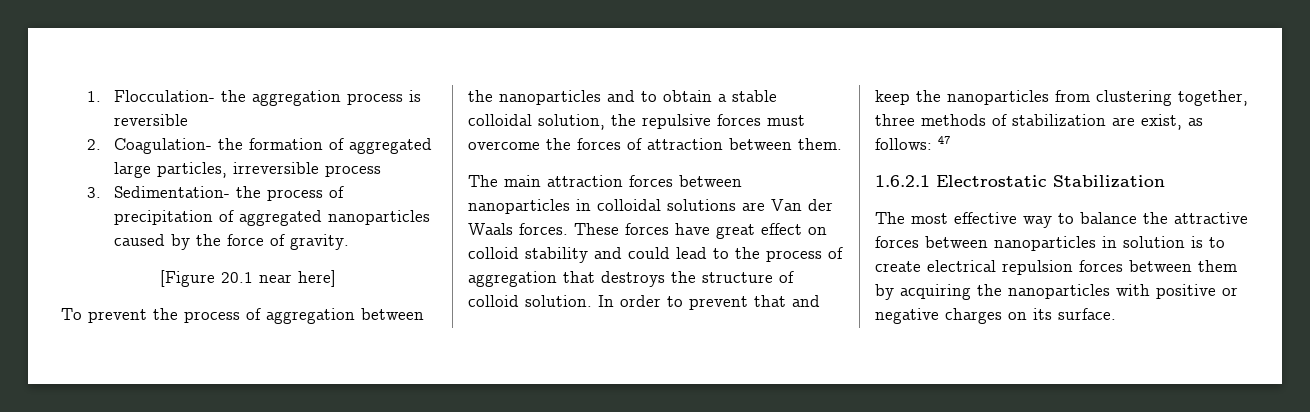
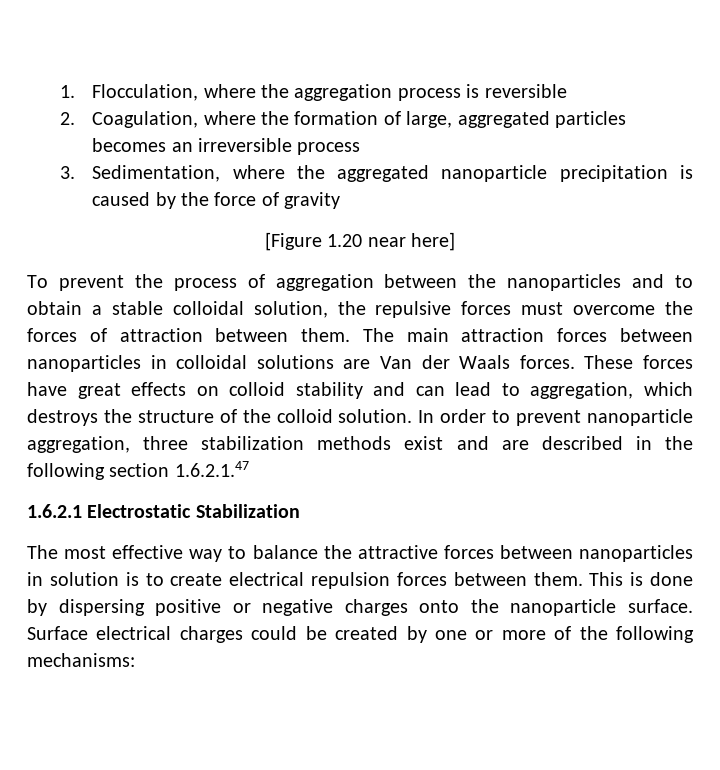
[113,90,215,102] Flocculation- -> [92,84,256,101] Flocculation, where
[113,138,212,154] Coagulation- -> [92,111,256,128] Coagulation, where
[348,138,432,154] [113,162,381,178] [87,186,344,201] [113,210,430,226] aggregated large particles, irreversible process // 3. Sedimentation- the process of precipitation of aggregated nanoparticles -> [406,111,627,128] [92,138,361,155] [59,165,694,182] large, aggregated particles becomes an irreversible process // 3. Sedimentation, where the aggregated nanoparticle precipitation is
[289,234,349,250] gravity. -> [284,192,341,209] gravity
[221,272,253,283] 20.1 -> [327,234,363,247] 1.20
(842, 144) // -> (351, 335) none
[761,223,802,235] effect -> [131,382,187,396] effects
[628,247,670,259] could -> [415,386,445,396] can
[735,247,843,262] [468,271,595,287] the process of aggregation that -> [530,382,693,399] aggregation, which
(794, 277) none -> [242,409,271,423] the
[754,295,820,307] [875,90,1248,106] [875,114,1203,130] [875,136,950,150] that and keep the nanoparticles from clustering together, three methods of stabilization are exist, as follows: 47 -> [587,409,694,426] [27,436,693,453] [27,461,249,480] nanoparticle aggregation, three stabilization methods exist and are described in the following section 1.6.2.1.47
[1198,260,1237,272] [875,284,1238,300] [875,308,1116,324] them by acquiring the nanoparticles with positive or negative charges on its surface. -> [533,572,694,586] [27,599,693,616] [27,626,695,643] [27,653,135,667] them. This is done by dispersing positive or negative charges onto the nanoparticle surface. Surface electrical charges could be created by one or more of the following mechanisms:

